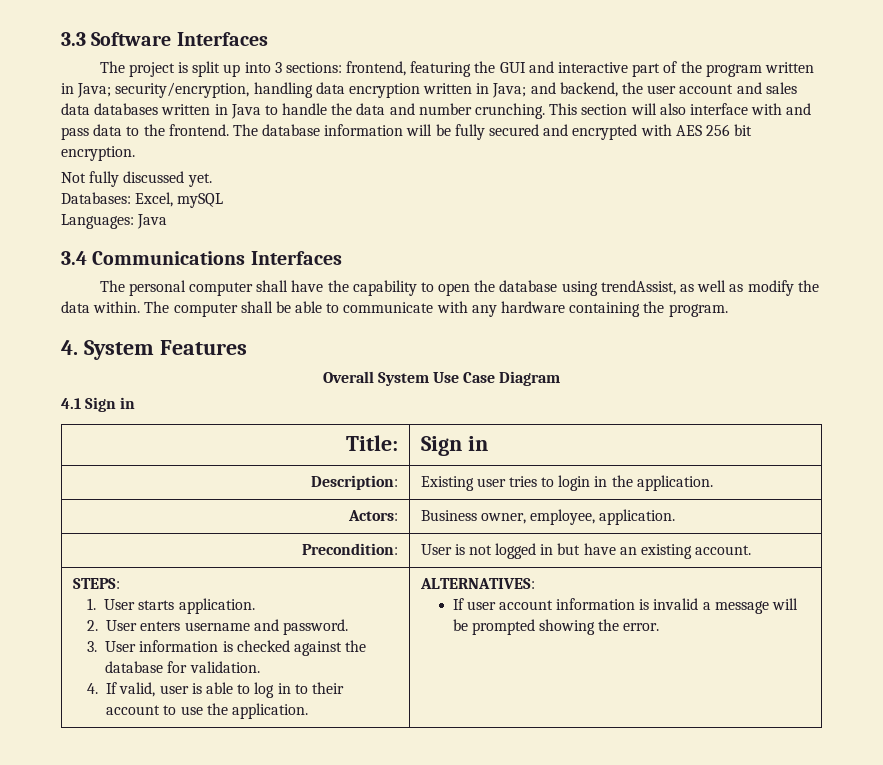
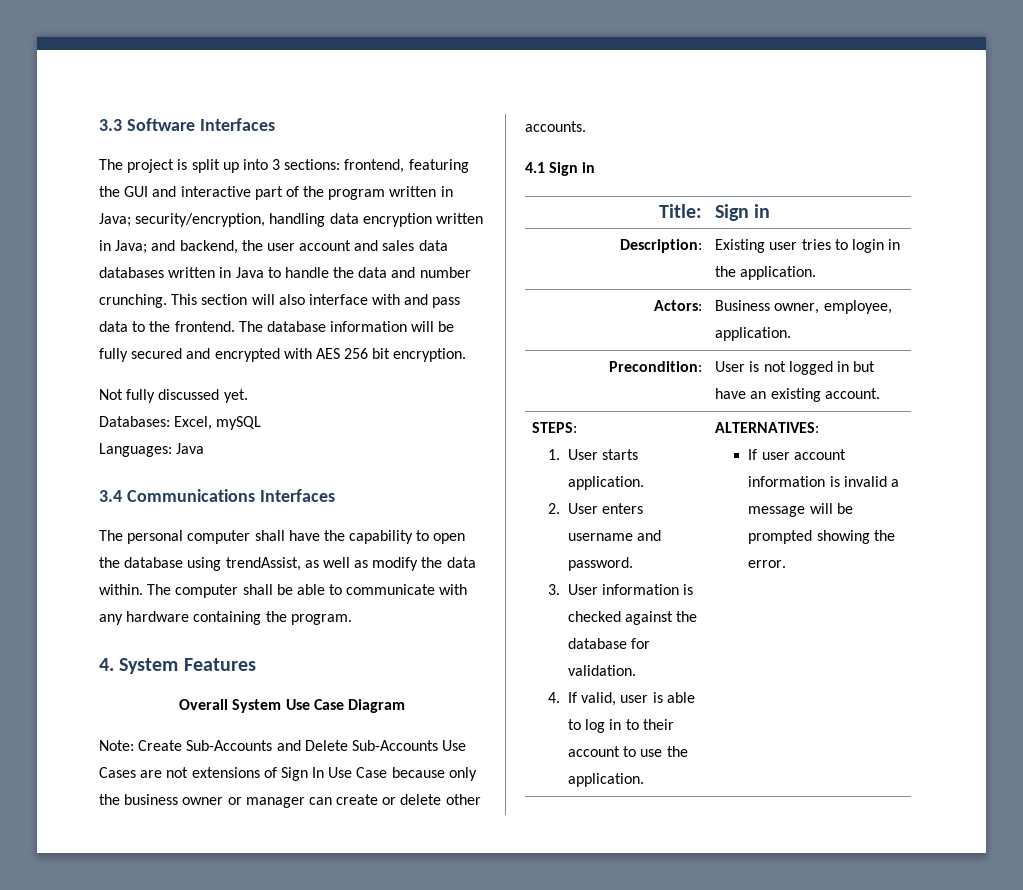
(561, 378) none -> [99,740,467,751] [99,767,477,781] [99,794,481,808] [525,121,586,132] // Note: Create Sub-Accounts and Delete Sub-Accounts Use Cases are not extensions of Sign In Use Case because only the business owner or manager can create or delete other accounts.

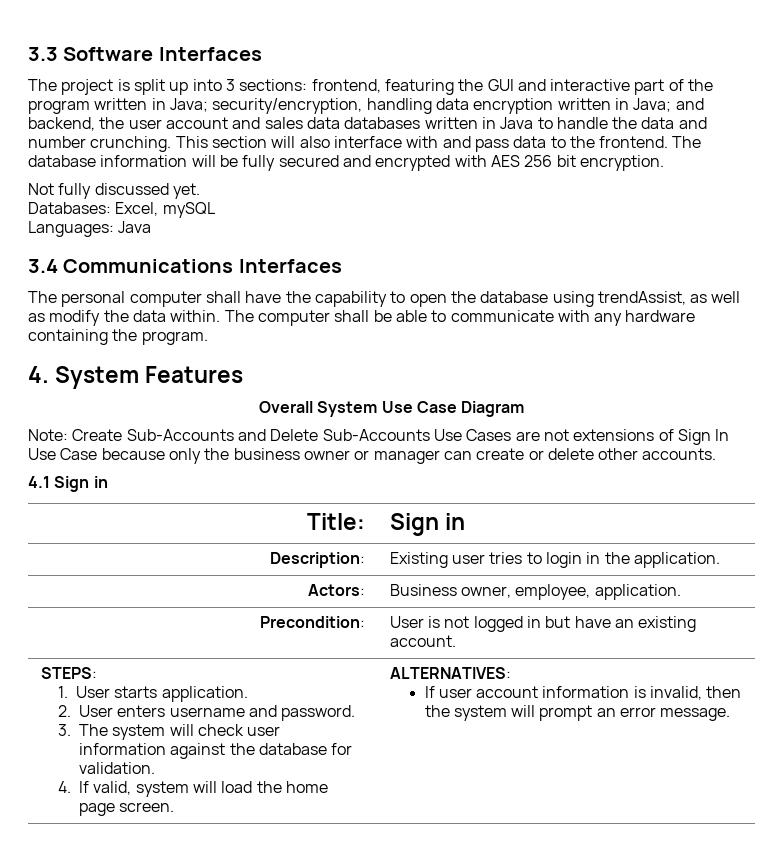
[568,584,694,595] [568,611,622,622] User information is checked -> [78,724,281,740] [78,743,166,755] The system will check user information
[620,692,695,703] [568,719,674,733] [568,746,688,757] [568,773,645,787] user is able to log in to their account to use the application. -> [135,781,328,797] [78,802,175,816] system will load the home page screen.
[843,476,899,487] [748,503,853,517] [748,530,895,544] [748,560,787,568] invalid a message will be prompted showing the error. -> [650,686,742,700] [424,705,731,721] invalid, then the system will prompt an error message.

